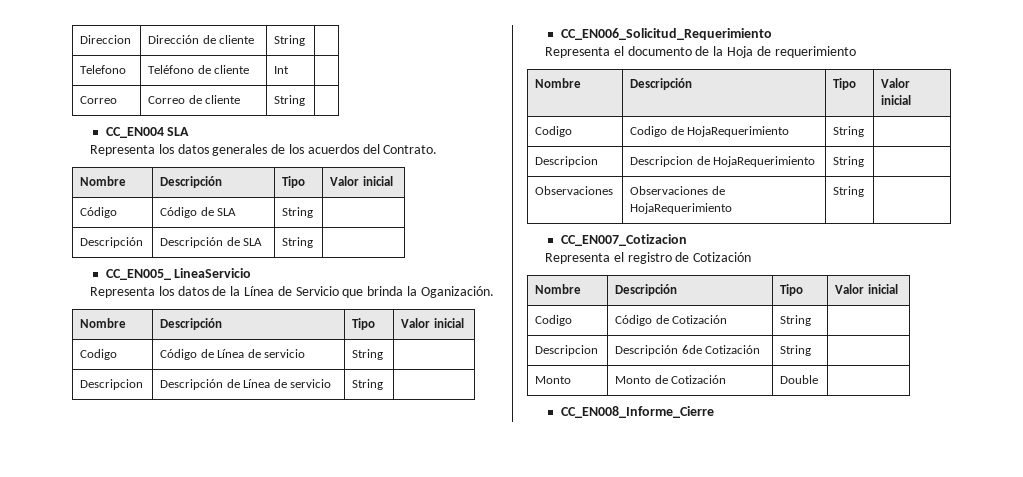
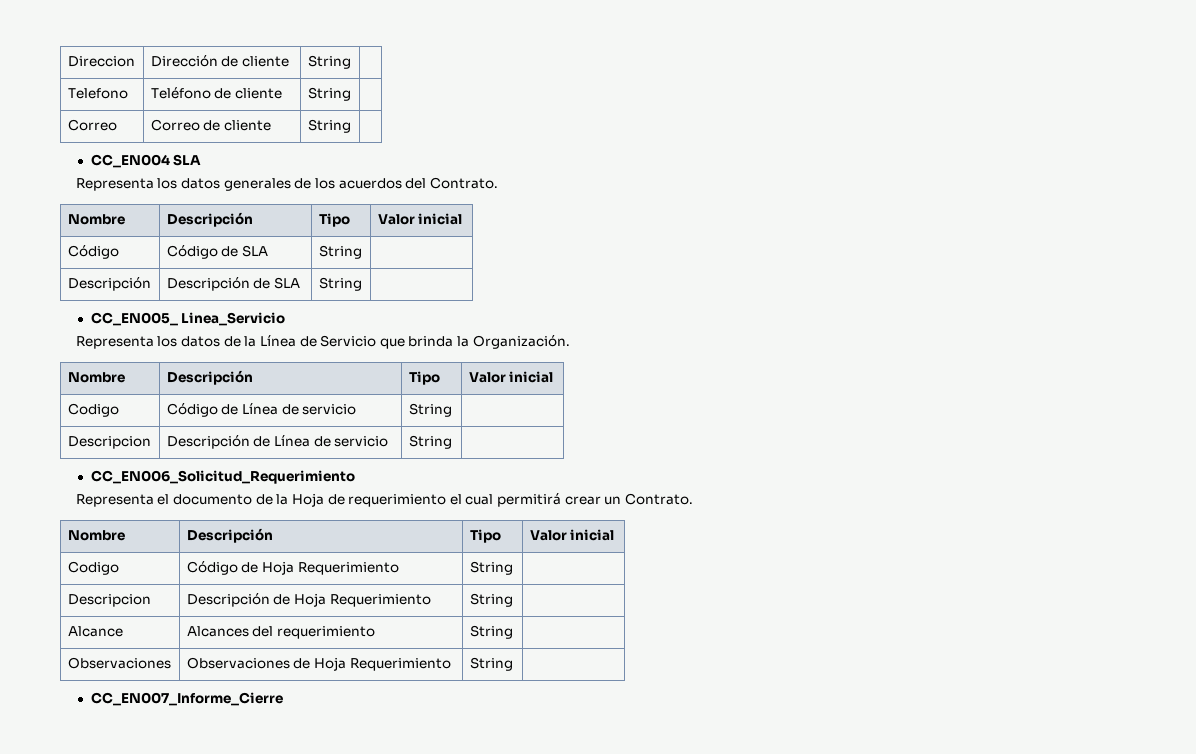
[274,66,290,74] Int -> [307,87,351,101] String
[174,268,252,278] LineaServicio -> [181,312,286,326] Linea_Servicio
[420,286,494,298] Oganización. -> [472,335,570,349] Organización.
[535,78,582,88] [630,78,693,90] [833,78,857,90] [881,78,911,88] [881,95,912,105] [535,126,573,137] [630,126,790,137] [833,126,865,137] [535,156,599,167] [630,156,816,167] [833,156,865,167] [535,186,614,195] [630,186,725,195] [630,203,733,214] [833,186,865,197] [560,234,687,246] [545,252,752,264] [535,284,582,294] [615,284,678,296] [780,284,804,296] [835,284,898,294] [535,315,573,326] [615,315,728,326] [780,315,812,326] [535,345,599,356] [615,345,761,356] [780,345,812,356] [535,376,572,384] [615,375,727,384] [780,375,819,384] [560,406,714,418] // Nombre | Descripción | Tipo | Valor inicial // Codigo | Codigo de HojaRequerimiento | String | // Descripcion | Descripcion de HojaRequerimiento | String | // Observaciones | Observaciones de HojaRequerimiento | String | // CC_EN007_Cotizacion // Representa el registro de Cotización // Nombre | Descripción | Tipo | Valor inicial // Codigo | Código de Cotización | String | // Descripcion | Descripción 6de Cotización | String | // Monto | Monto de Cotización | Double | // CC_EN008_Informe_Cierre -> [449,493,694,507] [67,530,125,541] [186,528,273,543] [469,529,501,543] [529,529,615,541] [67,561,119,575] [186,561,399,575] [469,561,513,575] [67,594,151,607] [186,593,431,607] [469,593,513,607] [67,626,123,637] [186,626,375,639] [469,625,513,639] [67,657,171,669] [186,657,451,671] [469,657,513,671] [90,692,283,706] el cual permitirá crear un Contrato. // Nombre | Descripción | Tipo | Valor inicial // Codigo | Código de Hoja Requerimiento | String | // Descripcion | Descripción de Hoja Requerimiento | String | // Alcance | Alcances del requerimiento | String | // Observaciones | Observaciones de Hoja Requerimiento | String | // CC_EN007_Informe_Cierre

